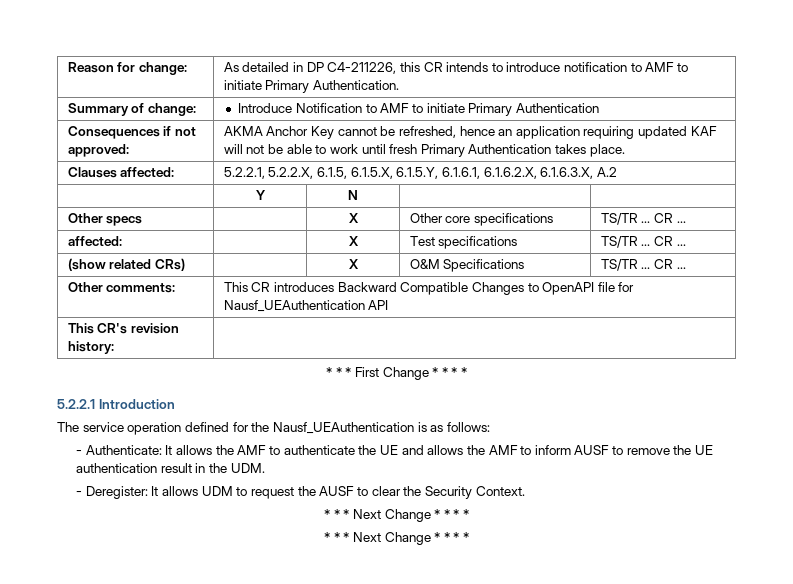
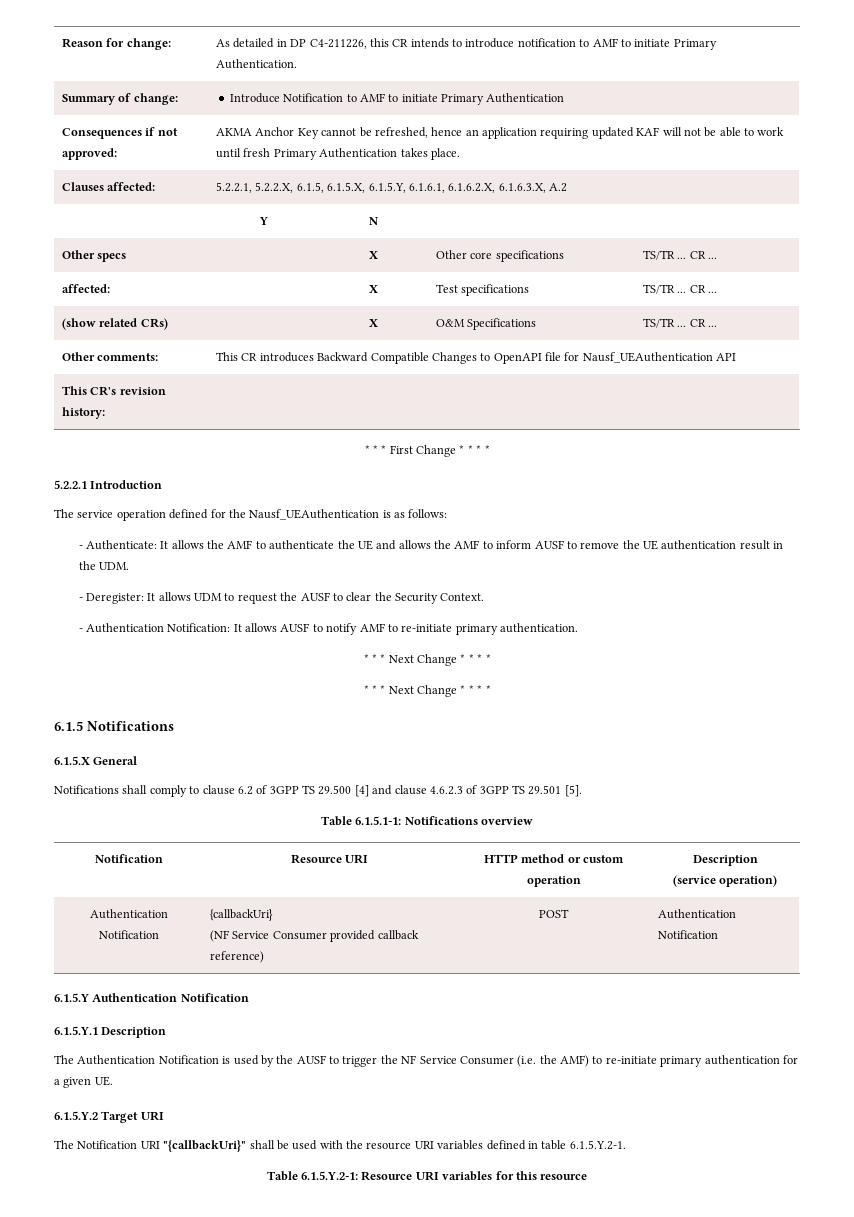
(525, 491) none -> [78,623,579,635] // - Authentication Notification: It allows AUSF to notify AMF to re-initiate primary authentication.
(470, 537) none -> [54,721,174,731] [54,756,138,765] [54,785,582,797] [320,816,534,826] [94,854,163,863] [290,854,369,864] [483,854,625,863] [526,876,581,887] [692,855,758,866] [672,875,778,887] [89,909,168,919] [98,930,159,939] [210,909,274,921] [210,930,419,942] [210,951,265,963] [539,909,569,918] [658,909,737,919] [658,930,719,939] [54,993,249,1002] [54,1026,167,1038] [54,1055,798,1067] [54,1076,113,1088] [54,1111,164,1123] [54,1140,626,1152] [266,1171,588,1181] // 6.1.5 Notifications // 6.1.5.X General // Notifications shall comply to clause 6.2 of 3GPP TS 29.500 [4] and clause 4.6.2.3 of 3GPP TS 29.501 [5]. // Table 6.1.5.1-1: Notifications overview // Notification | Resource URI | HTTP method or custom operation | Description // (service operation) // Authentication Notification | {callbackUri} // (NF Service Consumer provided callback reference) | POST | Authentication Notification // 6.1.5.Y Authentication Notification // 6.1.5.Y.1 Description // The Authentication Notification is used by the AUSF to trigger the NF Service Consumer (i.e. the AMF) to re-initiate primary authentication for a given UE. // 6.1.5.Y.2 Target URI // The Notification URI "{callbackUri}" shall be used with the resource URI variables defined in table 6.1.5.Y.2-1. // Table 6.1.5.Y.2-1: Resource URI variables for this resource

